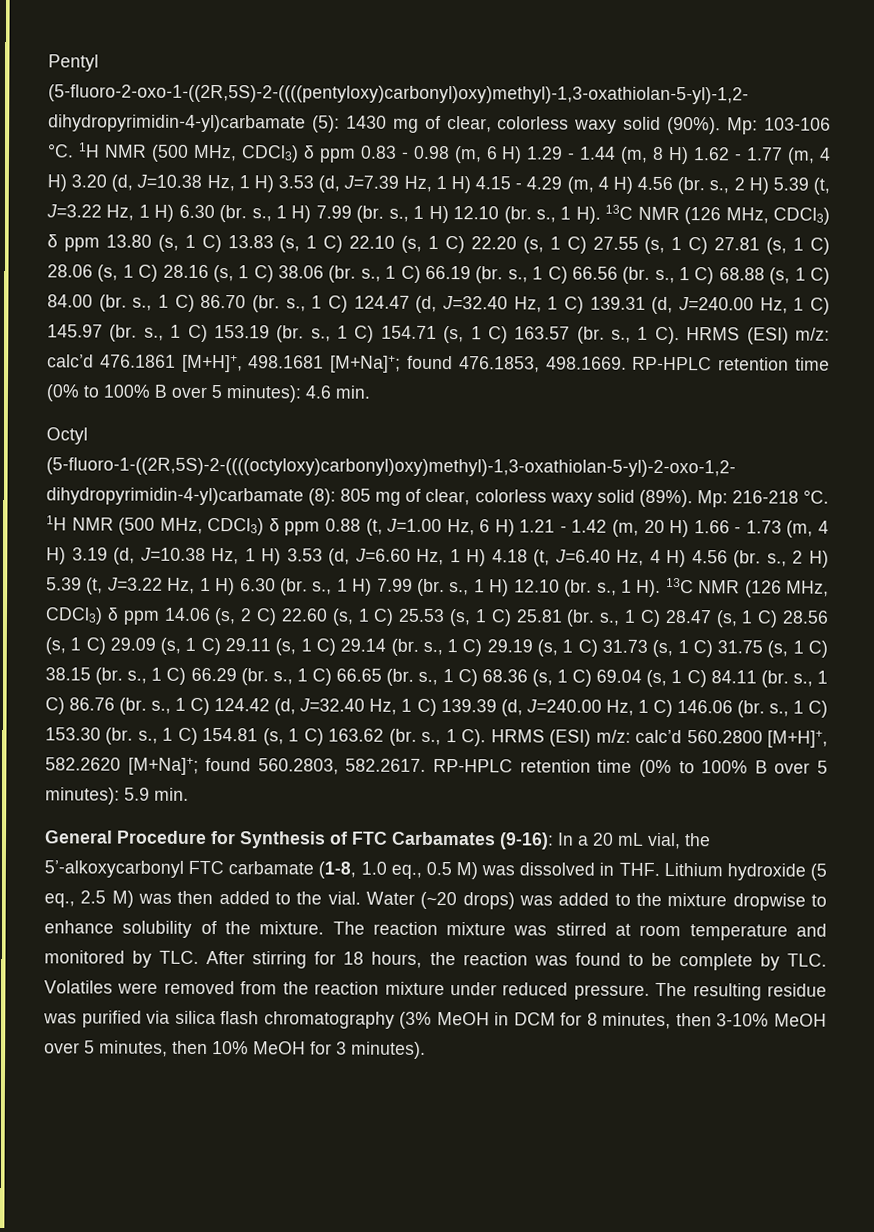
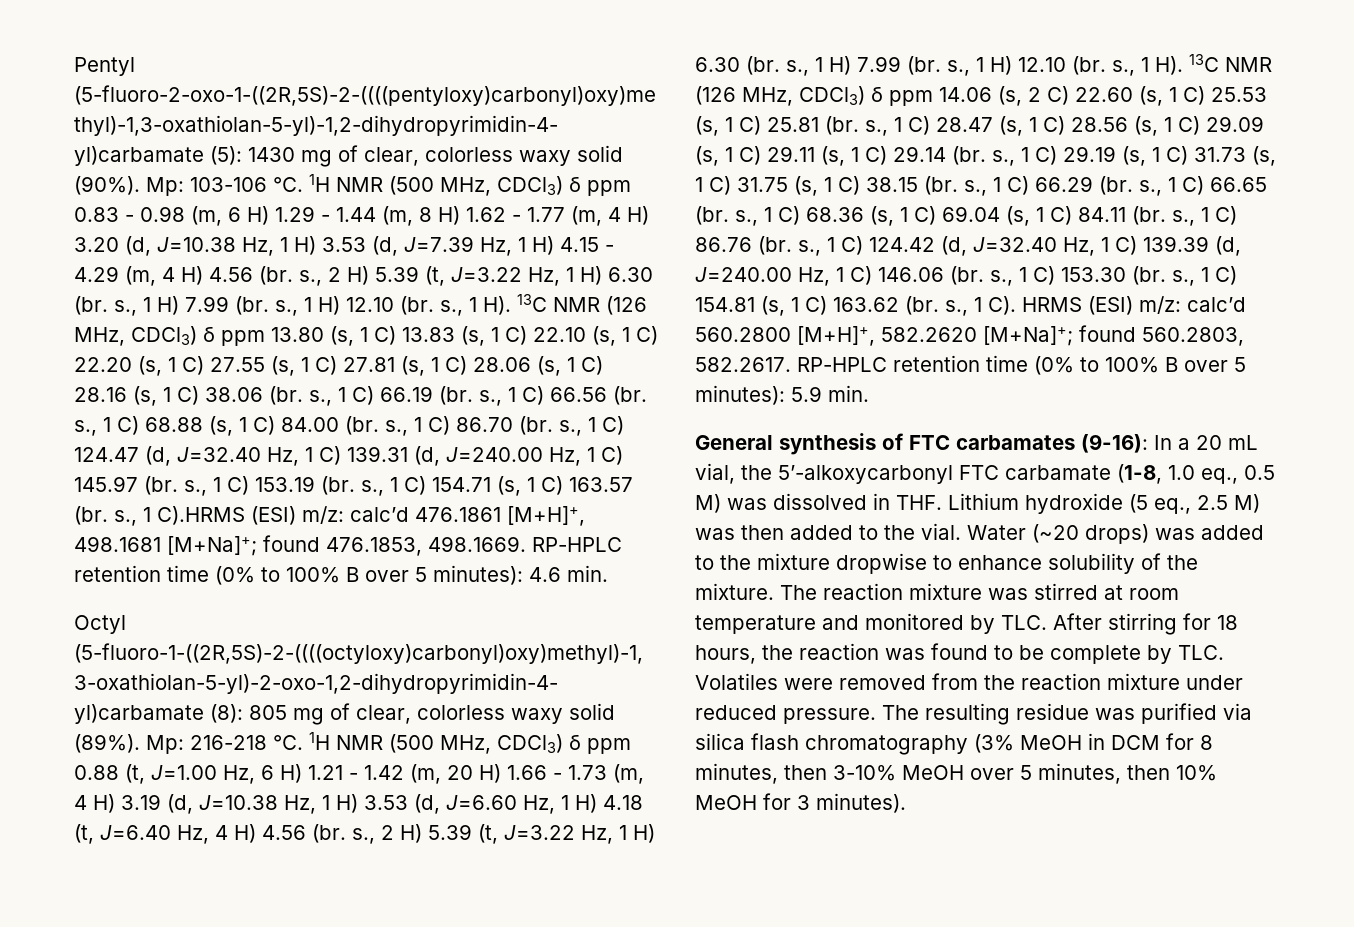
[654,326,741,345] C). HRMS -> [157,506,245,525] C).HRMS
[117,830,326,849] Procedure for Synthesis -> [779,433,876,455] synthesis
[392,831,496,846] Carbamates -> [956,435,1075,450] carbamates

